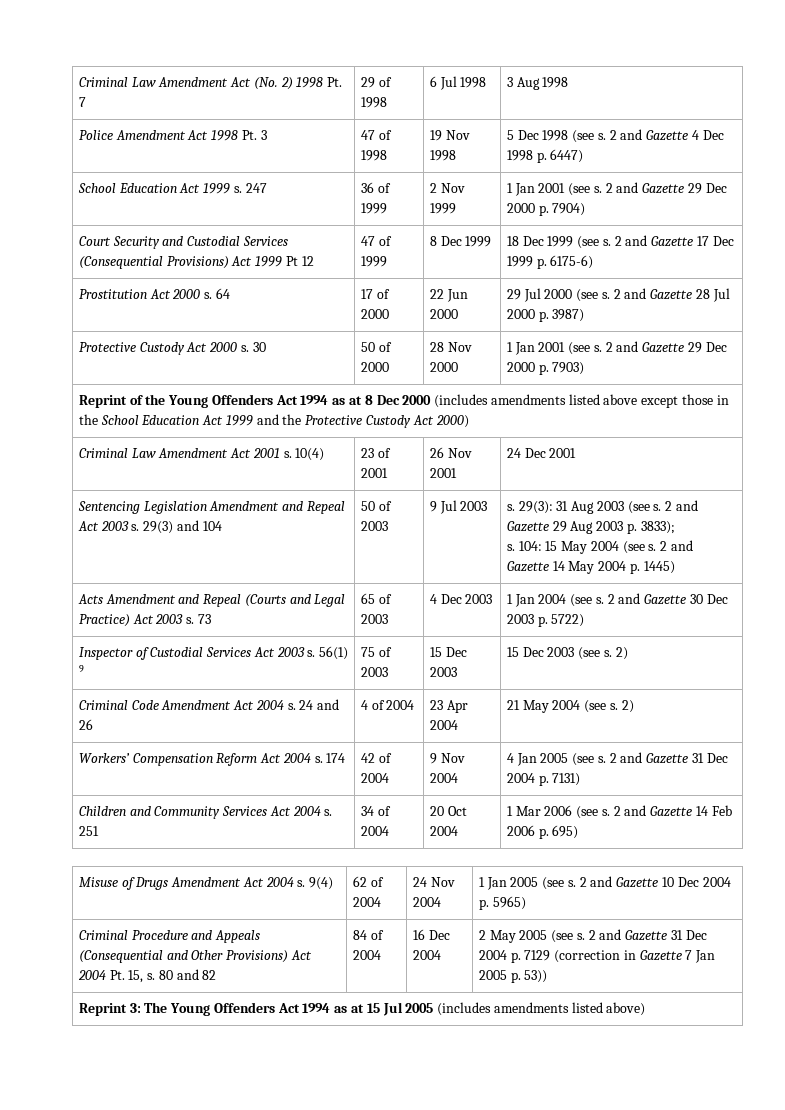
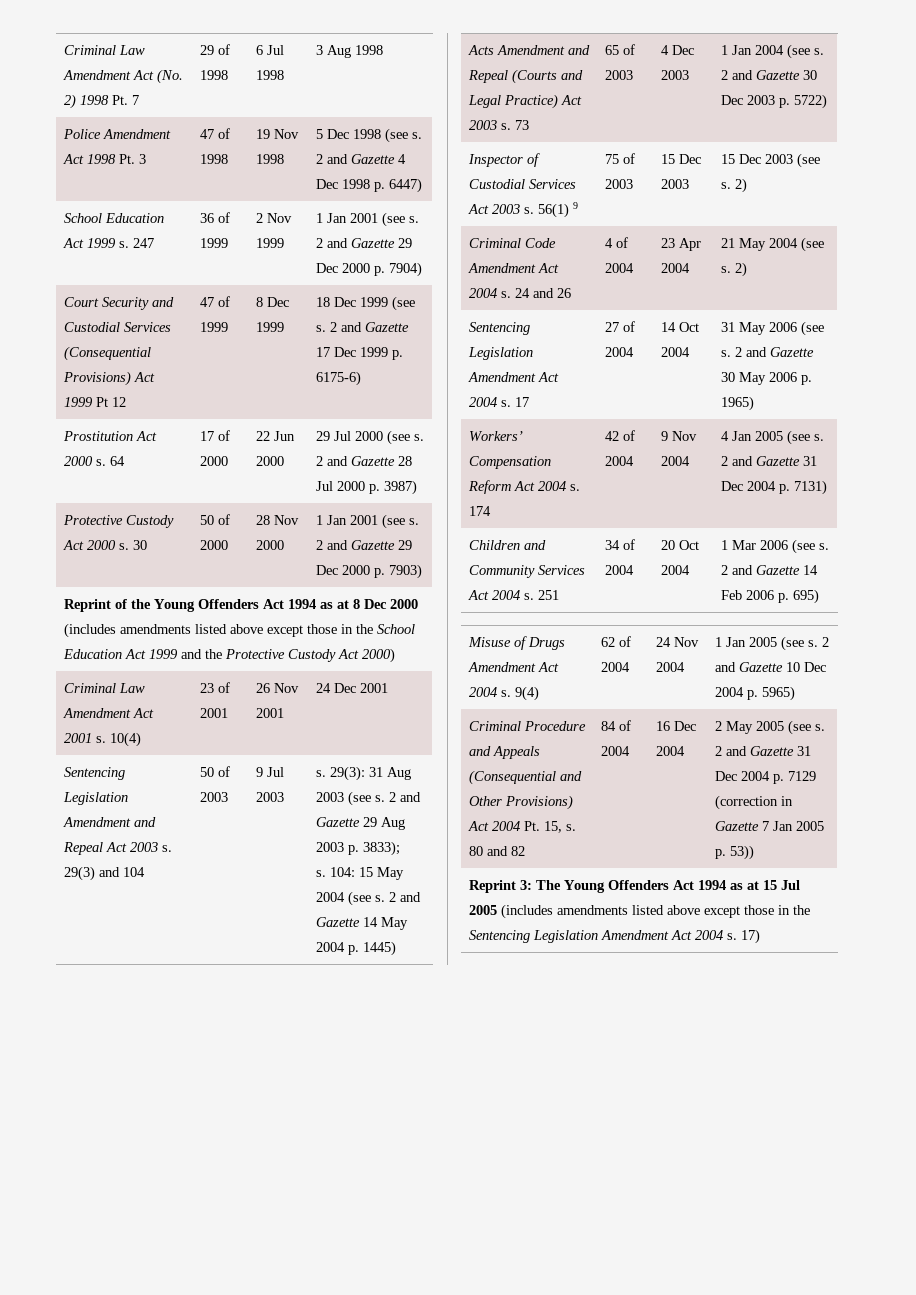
(634, 706) none -> [469,322,531,335] [468,347,534,360] [468,372,560,382] [469,397,530,407] [605,321,636,332] [605,347,635,357] [661,322,700,332] [661,347,691,357] [721,321,825,336] [721,347,815,357] [721,372,813,385] [721,396,755,411] // Sentencing Legislation Amendment Act 2004 s. 17 | 27 of 2004 | 14 Oct 2004 | 31 May 2006 (see s. 2 and Gazette 30 May 2006 p. 1965)
[606,1002,646,1016] above) -> [667,905,811,918] [469,929,761,944] above except those in the Sentencing Legislation Amendment Act 2004 s. 17)

